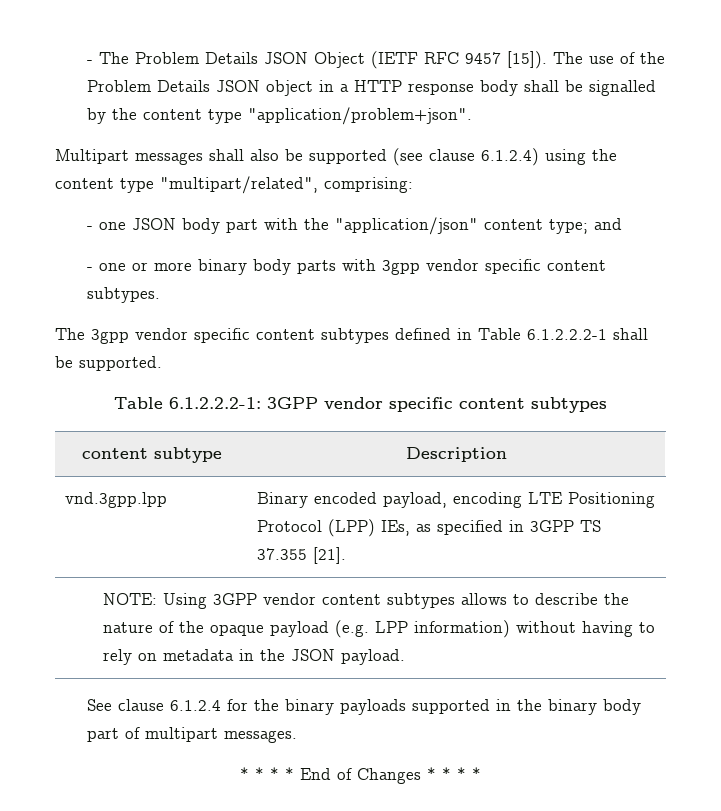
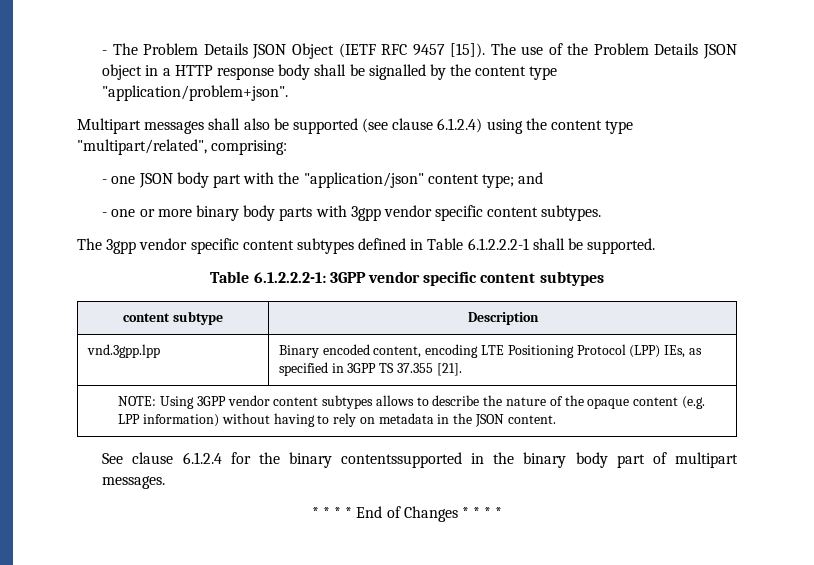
[382,492,447,508] payload, -> [373,346,422,358] content,
[269,621,329,637] payload -> [633,397,679,406] content
[340,649,405,665] payload. -> [507,415,556,424] content.
[339,699,490,715] payloads supported -> [341,452,463,468] contentssupported

